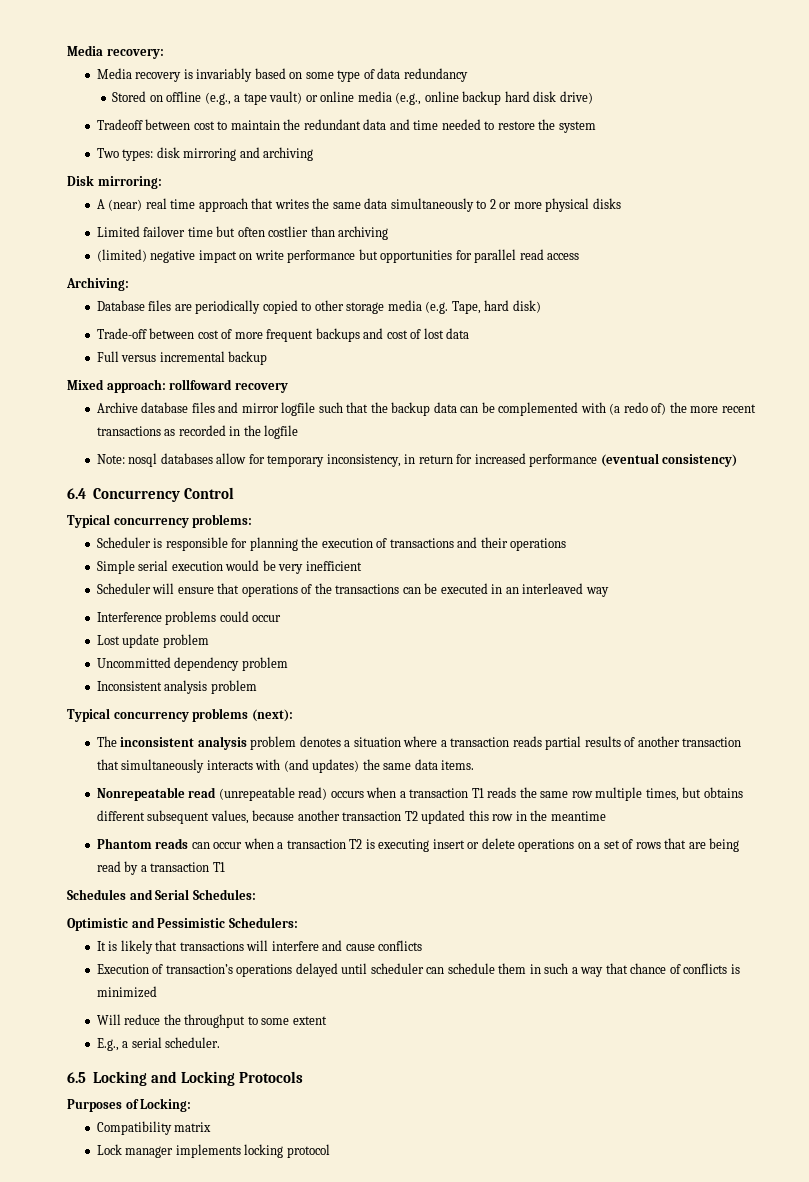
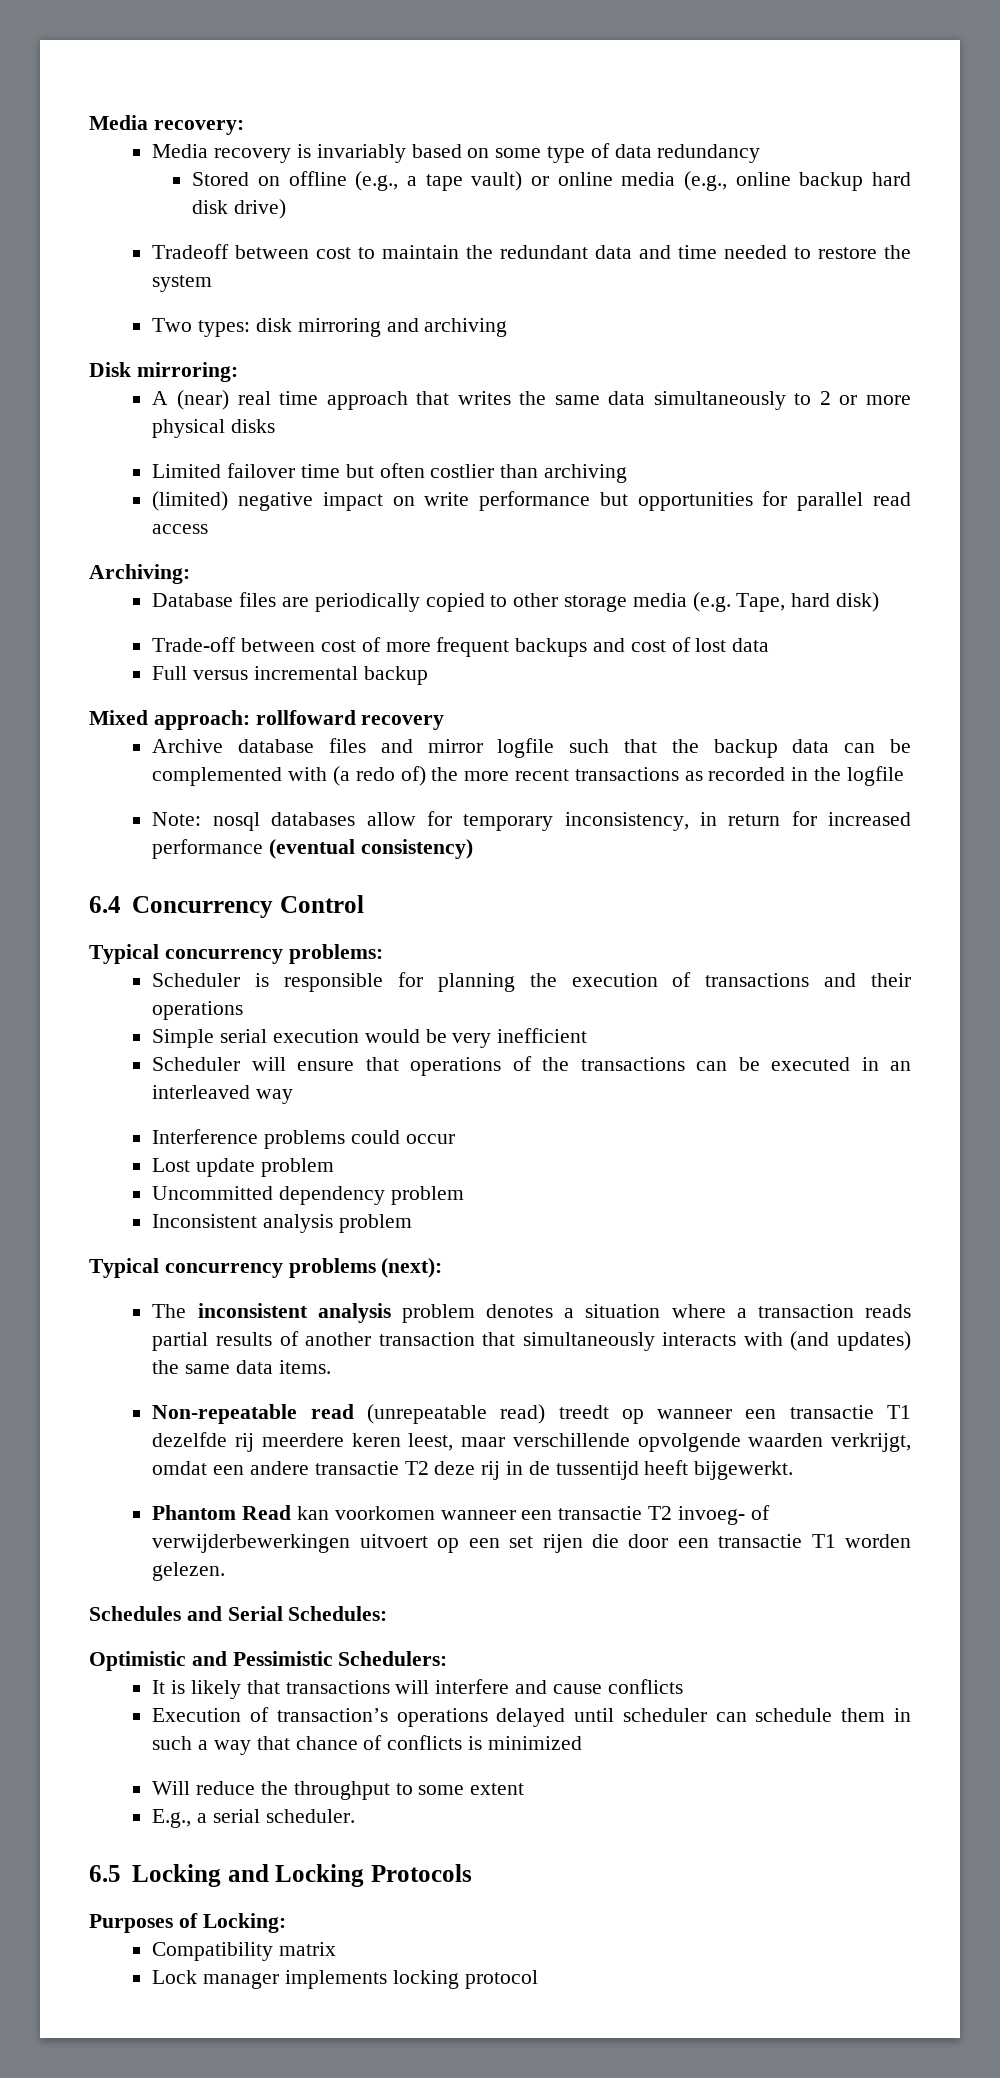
[96,787,185,801] Nonrepeatable -> [152,1404,298,1424] Non-repeatable
[330,787,743,801] [96,810,606,824] [96,838,740,852] [96,861,225,875] occurs when a transaction T1 reads the same row multiple times, but obtains different subsequent values, because another transaction T2 updated this row in the meantime // Phantom reads can occur when a transaction T2 is executing insert or delete operations on a set of rows that are being read by a transaction T1 -> [558,1405,912,1424] [152,1432,912,1452] [152,1460,794,1480] [152,1505,770,1525] [152,1534,912,1553] [152,1562,226,1581] treedt op wanneer een transactie T1 dezelfde rij meerdere keren leest, maar verschillende opvolgende waarden verkrijgt, omdat een andere transactie T2 deze rij in de tussentijd heeft bijgewerkt. // Phantom Read kan voorkomen wanneer een transactie T2 invoeg- of verwijderbewerkingen uitvoert op een set rijen die door een transactie T1 worden gelezen.

